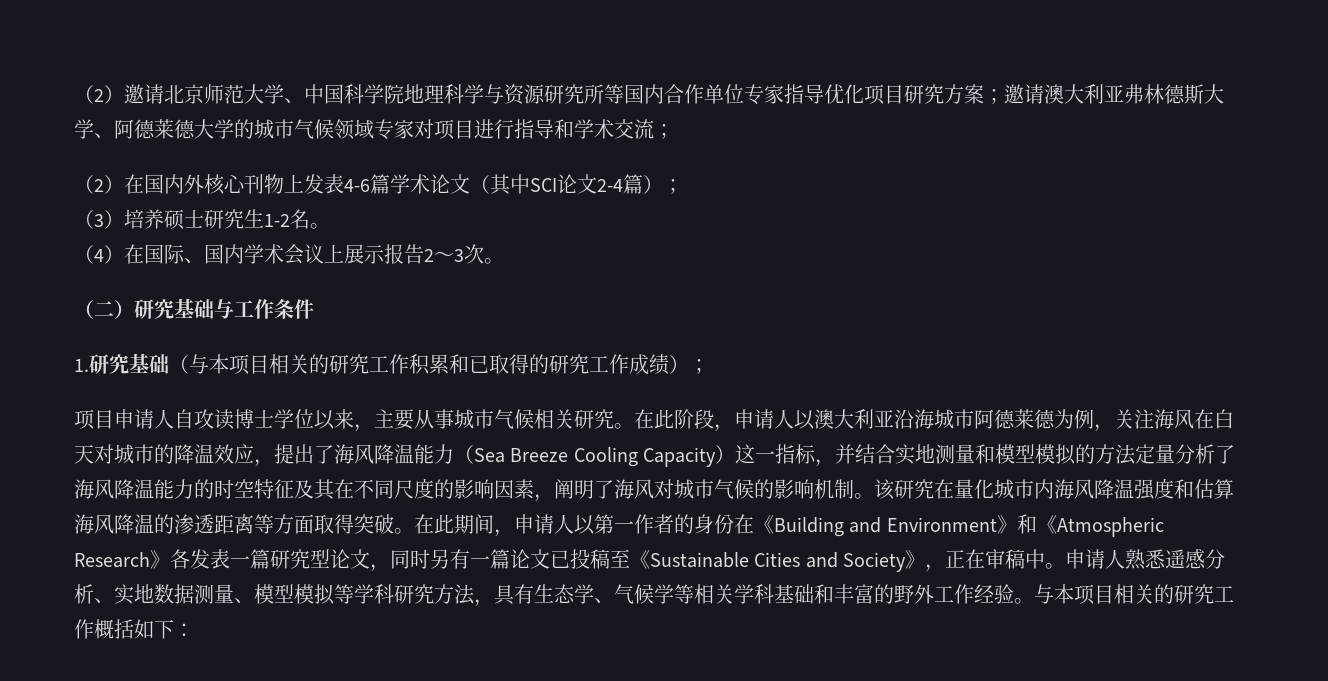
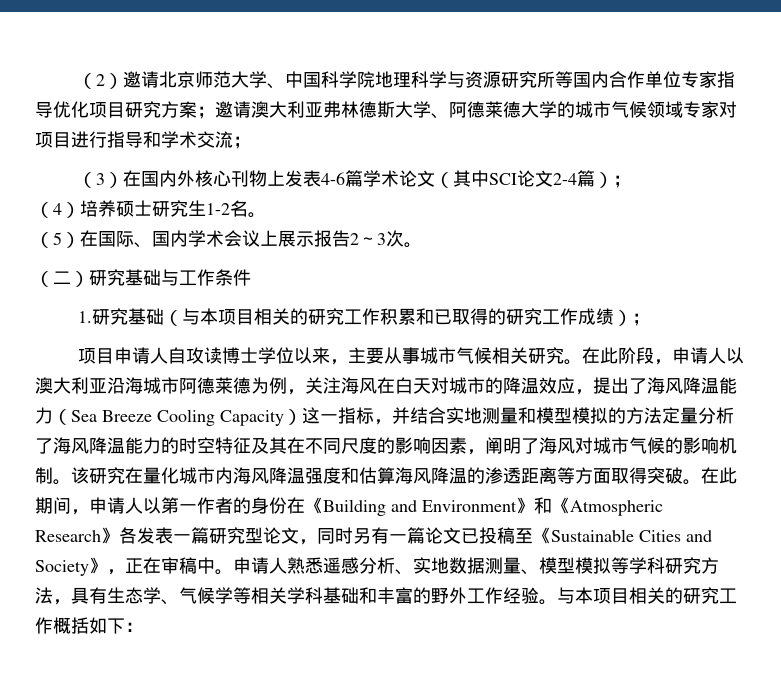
[94,179,104,192] 2 -> [96,173,106,185] 3
[94,214,104,227] 3 -> [53,203,62,215] 4
[94,249,104,262] 4 -> [53,232,62,245] 5

